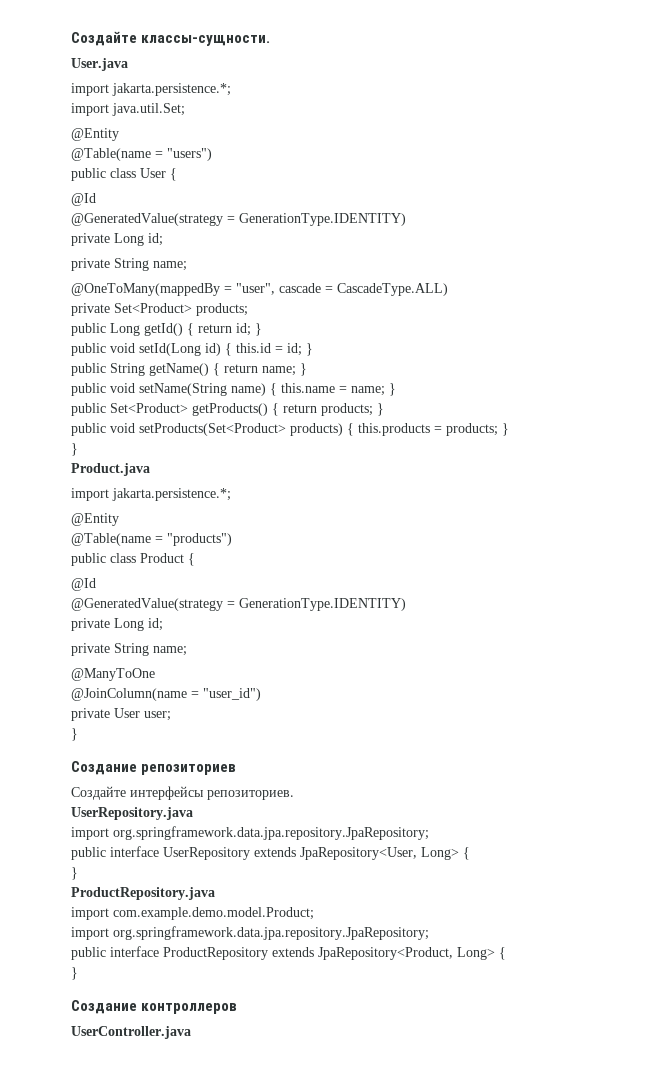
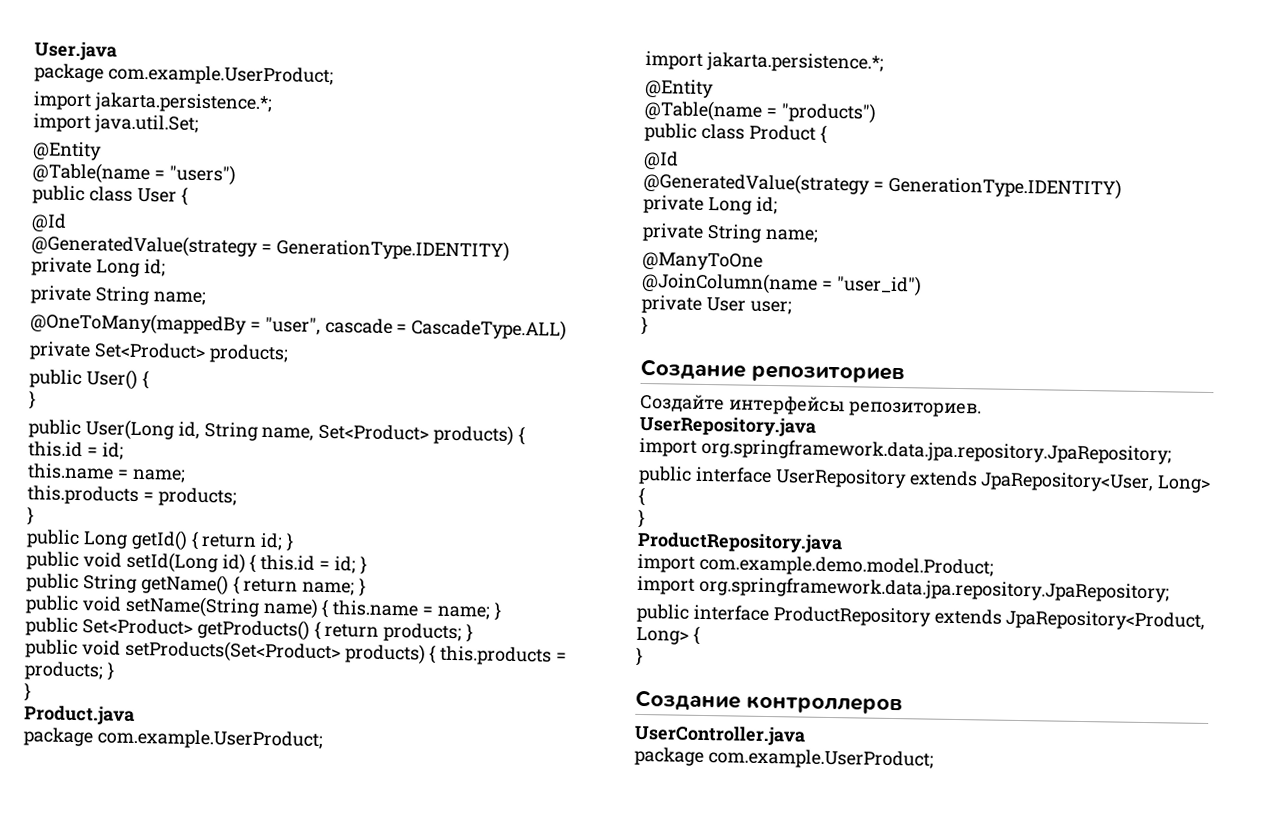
[71,31,271,46] [71,58,128,71] Создайте классы-сущности. // User.java -> [34,41,117,61] [34,63,334,87] User.java // package com.example.UserProduct;
(248, 309) none -> [29,369,149,390] [29,390,36,410] [28,419,526,446] [28,441,124,460] [27,463,186,483] [27,485,237,507] [27,506,34,526] // public User() { // } // public User(Long id, String name, Set<Product> products) { // this.id = id; // this.name = name; // this.products = products; // }
(150, 469) none -> [23,727,323,750] // package com.example.UserProduct;
(191, 1032) none -> [634,746,934,770] // package com.example.UserProduct;

